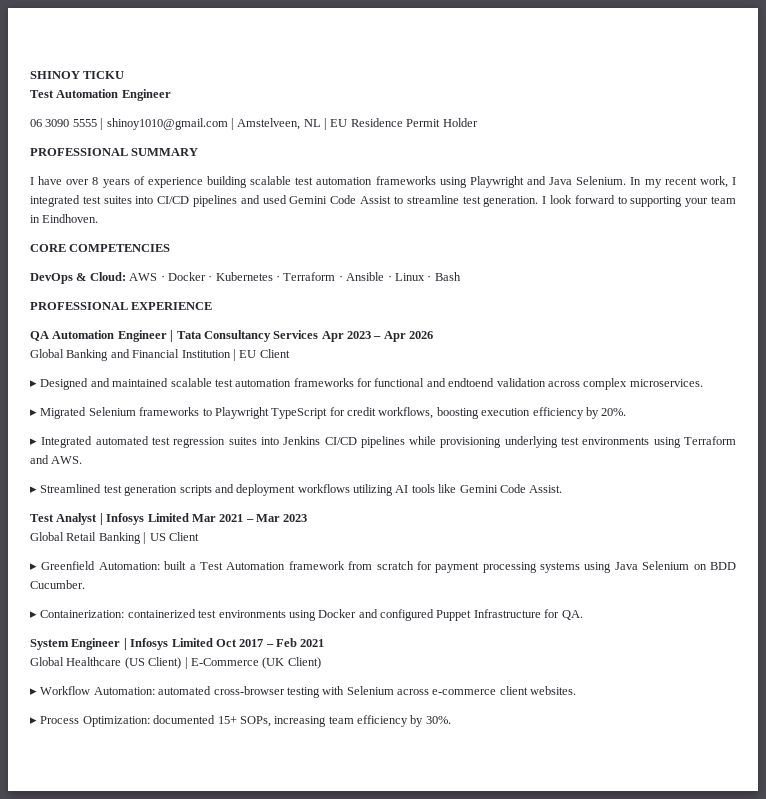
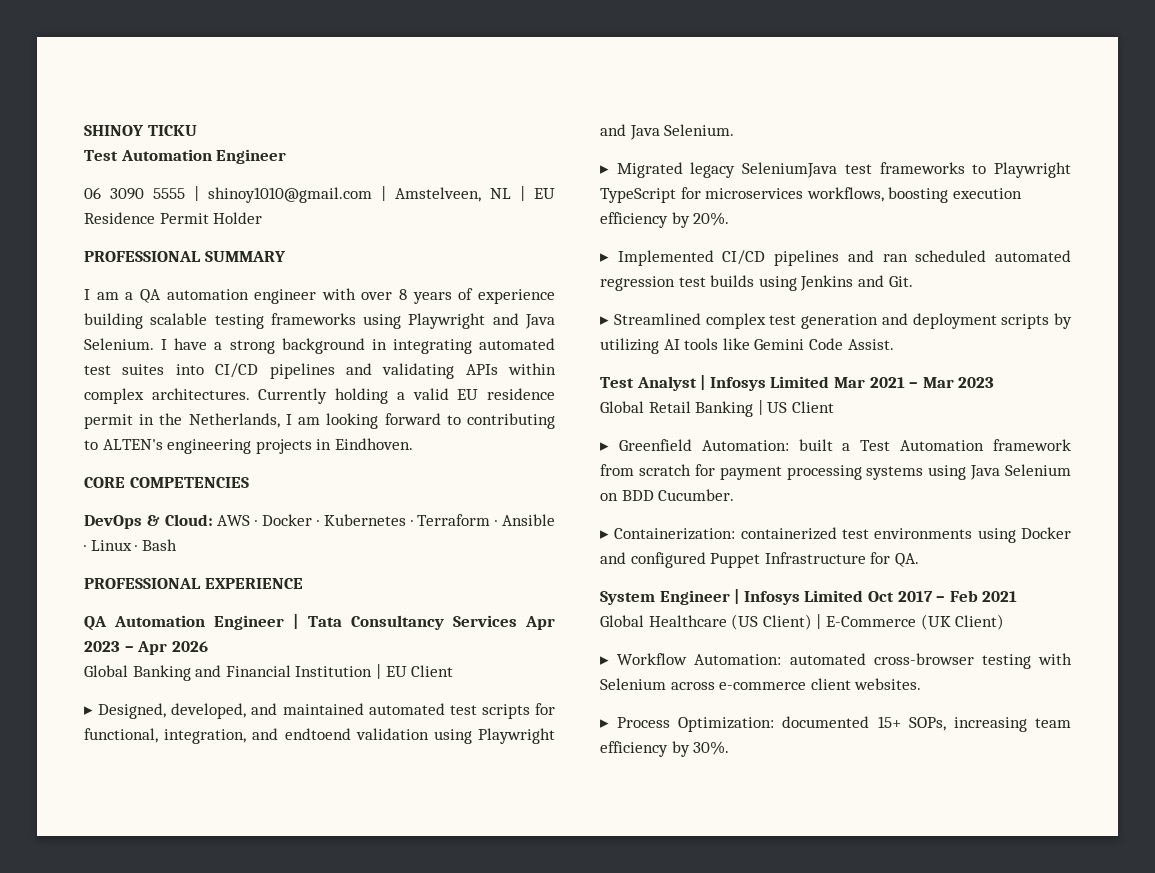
[38,176,63,185] have -> [96,288,356,304] am a QA automation engineer with
[295,177,373,185] test automation -> [214,314,264,329] testing
[630,176,736,188] [30,195,80,207] In my recent work, I integrated -> [161,338,555,354] I have a strong background in integrating automated
[262,195,737,207] used Gemini Code Assist to streamline test generation. I look forward to supporting your team -> [382,363,556,379] [84,388,555,404] [84,413,555,429] [84,439,312,454] validating APIs within complex architectures. Currently holding a valid EU residence permit in the Netherlands, I am looking forward to contributing to ALTEN's engineering projects
[40,378,703,390] Designed and maintained scalable test automation frameworks for functional and endtoend validation across complex microservices. -> [98,703,555,719] [84,728,555,744] [600,124,735,140] Designed, developed, and maintained automated test scripts for functional, integration, and endtoend validation using Playwright and Java Selenium.
[88,407,136,416] Selenium -> [690,162,872,178] legacy SeleniumJava test
[347,407,376,416] credit -> [705,188,804,199] microservices
[41,436,736,448] [30,455,83,464] Integrated automated test regression suites into Jenkins CI/CD pipelines while provisioning underlying test environments using Terraform and AWS. -> [617,250,1071,266] [600,275,913,291] Implemented CI/CD pipelines and ran scheduled automated regression test builds using Jenkins and Git.
(102, 488) none -> [705,313,766,329] complex
[179,485,212,496] scripts -> (878, 321) none
[297,484,350,493] workflows -> [1001,313,1072,329] scripts by

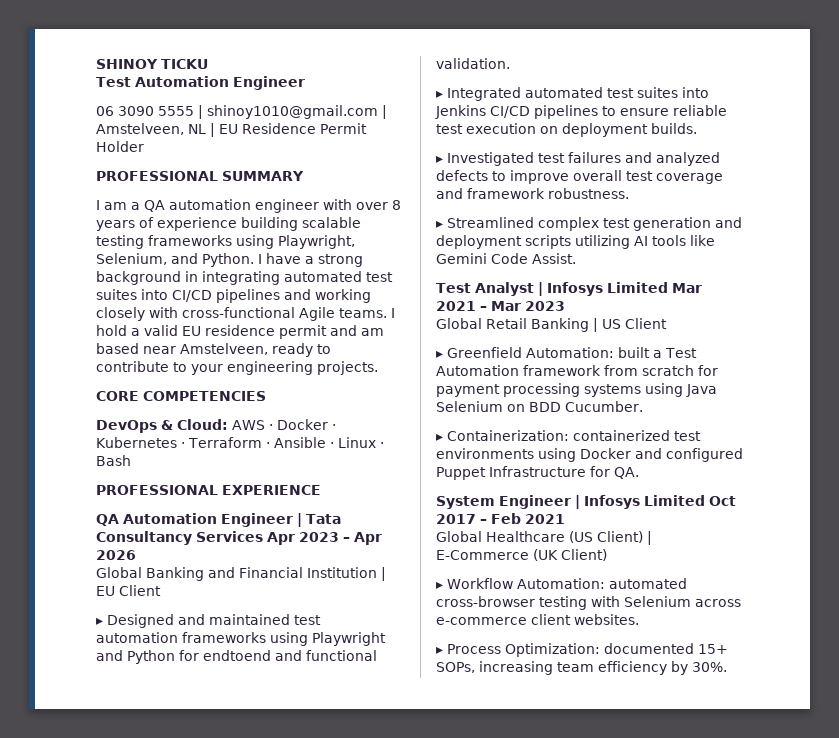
[408,313,555,329] [84,338,154,350] Playwright and Java Selenium. -> [278,235,355,249] [96,253,254,267] Playwright, Selenium, and Python.
[382,363,556,379] [84,388,389,404] validating APIs within complex architectures. Currently holding -> [315,289,371,303] [96,307,395,321] [96,325,127,336] working closely with cross-functional Agile teams. I hold
[139,413,555,429] [84,438,413,454] in the Netherlands, I am looking forward to contributing to ALTEN's engineering projects in Eindhoven. -> [330,325,384,336] [96,343,331,357] [96,361,378,375] and am based near Amstelveen, ready to contribute to your engineering projects.
[98,703,555,719] [84,728,555,744] [600,124,735,140] [600,162,1071,178] [600,187,1022,203] [600,212,730,228] [600,250,1071,266] [600,275,913,291] Designed, developed, and maintained automated test scripts for functional, integration, and endtoend validation using Playwright and Java Selenium. // ▸ Migrated legacy SeleniumJava test frameworks to Playwright TypeScript for microservices workflows, boosting execution efficiency by 20%. // ▸ Implemented CI/CD pipelines and ran scheduled automated regression test builds using Jenkins and Git. -> [107,614,321,628] [96,632,386,646] [96,650,377,664] [436,58,510,69] [436,87,709,101] [435,105,727,119] [436,123,697,137] [436,152,720,166] [436,170,723,184] [436,188,629,199] Designed and maintained test automation frameworks using Playwright and Python for endtoend and functional validation. // ▸ Integrated automated test suites into Jenkins CI/CD pipelines to ensure reliable test execution on deployment builds. // ▸ Investigated test failures and analyzed defects to improve overall test coverage and framework robustness.
[1054,313,1072,329] by -> (571, 242) none

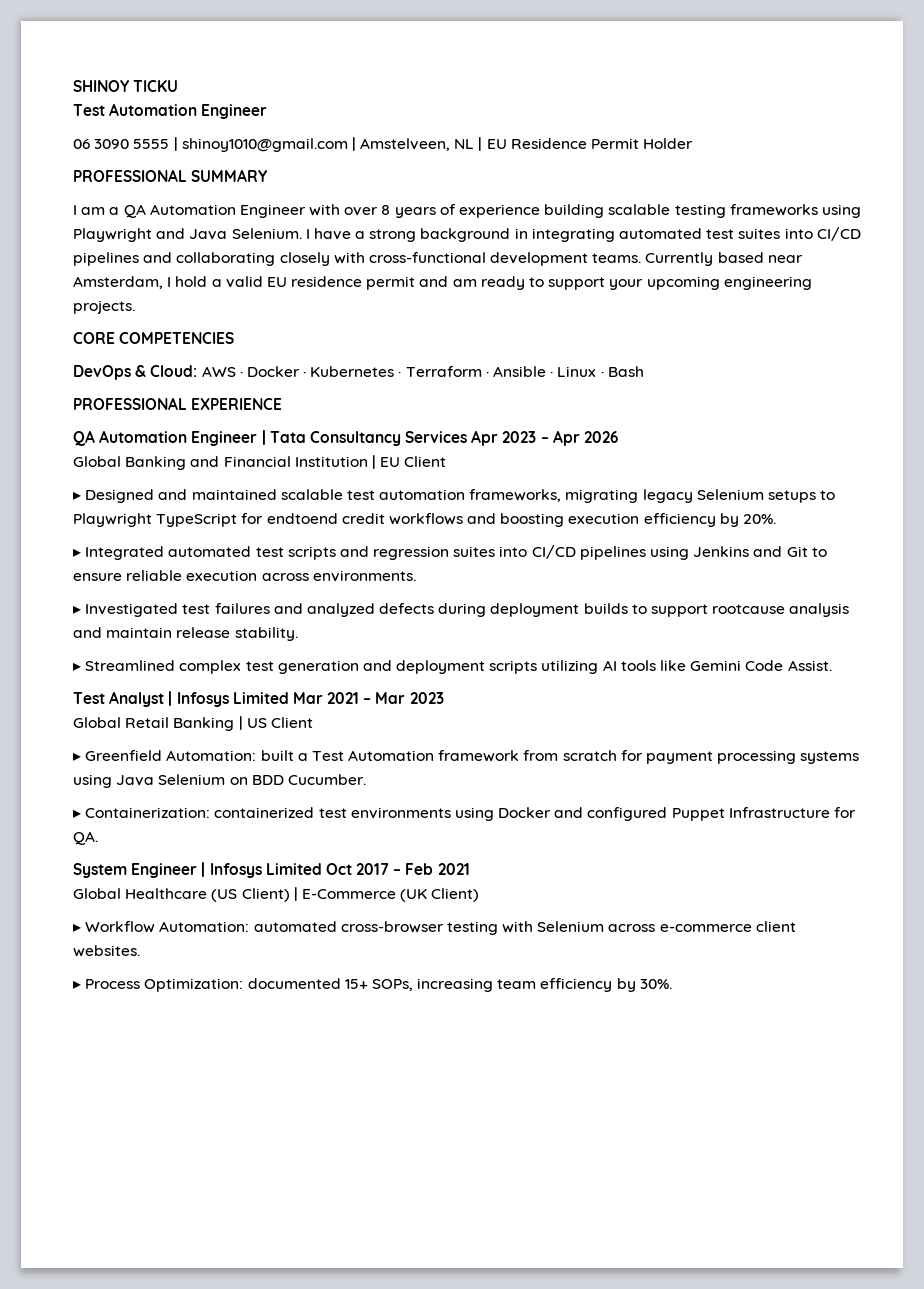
[169,199,319,213] automation engineer -> [149,204,306,218] Automation Engineer
[278,235,355,249] [96,253,254,267] Playwright, Selenium, and Python. -> [73,228,302,242] Playwright and Java Selenium.
[315,289,371,303] working -> [176,252,276,266] collaborating
[299,307,387,321] Agile teams. -> [490,252,803,266] [73,276,163,289] development teams. Currently based near Amsterdam,
[96,343,331,357] [96,361,223,375] based near Amstelveen, ready to contribute to your -> [480,276,720,290] ready to support your upcoming
(290, 619) none -> [280,489,343,500] scalable
[182,632,386,646] [96,650,377,664] [436,58,510,69] frameworks using Playwright and Python for endtoend and functional validation. -> [469,489,836,503] [73,513,777,527] frameworks, migrating legacy Selenium setups to Playwright TypeScript for endtoend credit workflows and boosting execution efficiency by 20%.
[637,87,709,98] [435,105,727,119] [436,123,697,137] suites into Jenkins CI/CD pipelines to ensure reliable test execution on deployment builds. -> [287,545,827,560] [73,570,416,582] scripts and regression suites into CI/CD pipelines using Jenkins and Git to ensure reliable execution across environments.
[492,170,723,184] [436,188,629,199] to improve overall test coverage and framework robustness. -> [438,603,850,617] [73,627,298,641] during deployment builds to support rootcause analysis and maintain release stability.

